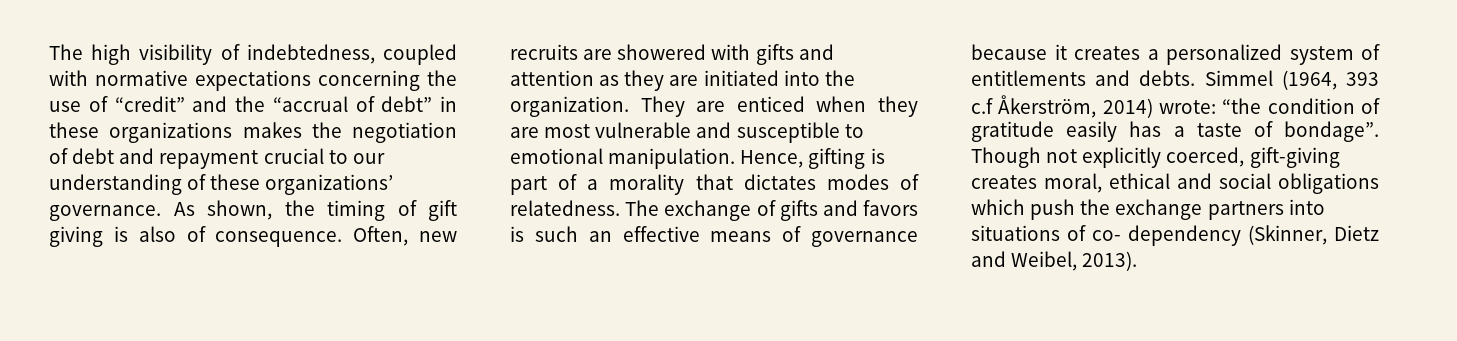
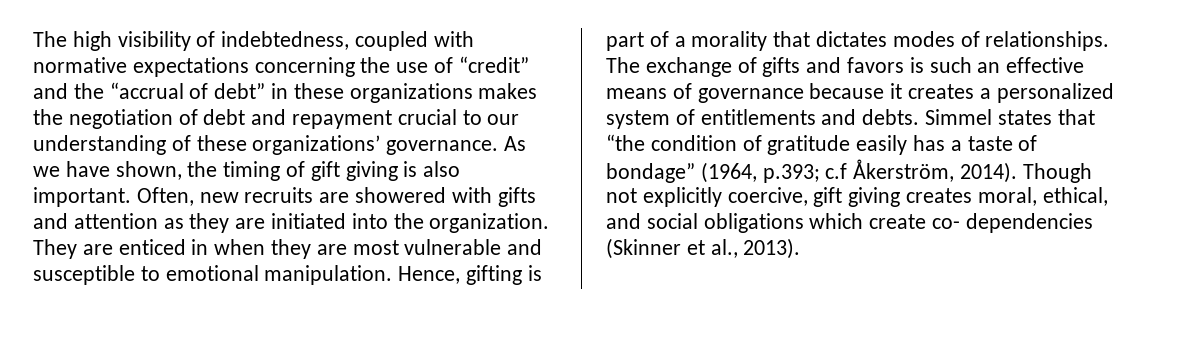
(195, 209) none -> [33,161,110,177] we have
[186,226,343,247] of consequence. -> [33,187,131,207] important.
(805, 104) none -> [191,239,209,255] in
[510,200,620,216] relatedness. -> [985,31,1110,51] relationships.
[1281,70,1379,90] [971,95,1216,118] (1964, 393 c.f Åkerström, 2014) wrote: -> [997,109,1095,125] states that
[1284,121,1379,142] [971,147,1340,168] bondage”. Though not explicitly coerced, gift-giving -> [606,159,1092,183] [606,187,901,207] bondage” (1964, p.393; c.f Åkerström, 2014). Though not explicitly coercive, gift giving
[1109,173,1170,189] ethical -> [1042,187,1108,206] ethical,
[1030,199,1325,220] [971,225,1379,246] [971,251,1078,271] push the exchange partners into situations of co- dependency (Skinner, Dietz and Weibel, -> [869,213,1093,233] [606,238,738,259] create co- dependencies (Skinner et al.,

